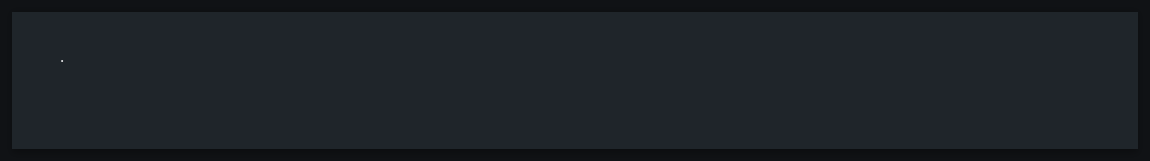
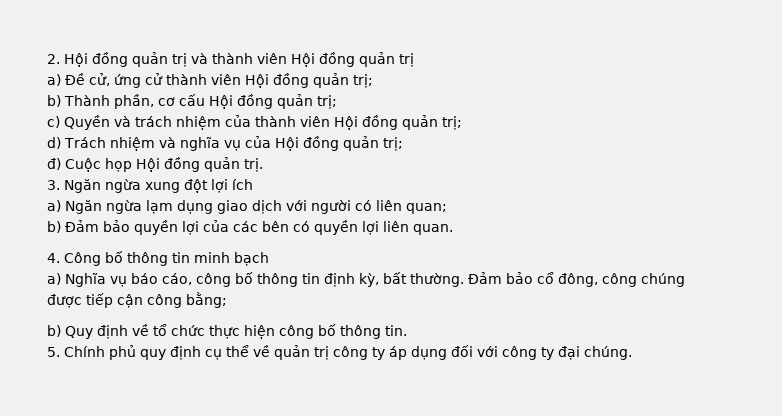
[60,60,64,62] . -> [47,52,414,67] [47,73,373,88] [47,94,337,109] [47,115,462,130] [47,136,403,151] [47,157,263,172] [47,179,253,193] [47,200,447,214] [47,220,453,235] [47,251,269,266] [47,272,685,287] [47,292,227,308] [47,324,407,339] [47,345,632,360] 2. Hội đồng quản trị và thành viên Hội đồng quản trị // a) Đề cử, ứng cử thành viên Hội đồng quản trị; // b) Thành phần, cơ cấu Hội đồng quản trị; // c) Quyền và trách nhiệm của thành viên Hội đồng quản trị; // d) Trách nhiệm và nghĩa vụ của Hội đồng quản trị; // đ) Cuộc họp Hội đồng quản trị. // 3. Ngăn ngừa xung đột lợi ích // a) Ngăn ngừa lạm dụng giao dịch với người có liên quan; // b) Đảm bảo quyền lợi của các bên có quyền lợi liên quan. // 4. Công bố thông tin minh bạch // a) Nghĩa vụ báo cáo, công bố thông tin định kỳ, bất thường. Đảm bảo cổ đông, công chúng được tiếp cận công bằng; // b) Quy định về tổ chức thực hiện công bố thông tin. // 5. Chính phủ quy định cụ thể về quản trị công ty áp dụng đối với công ty đại chúng.

